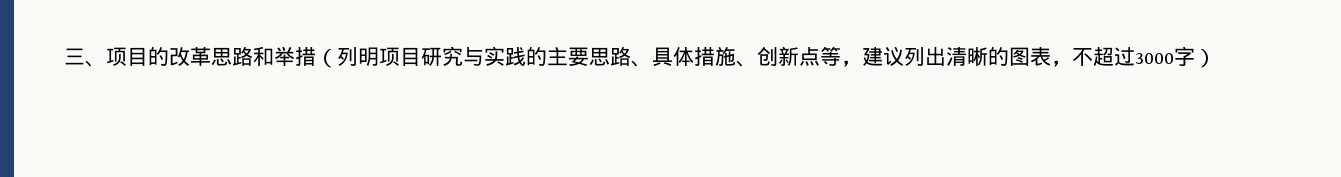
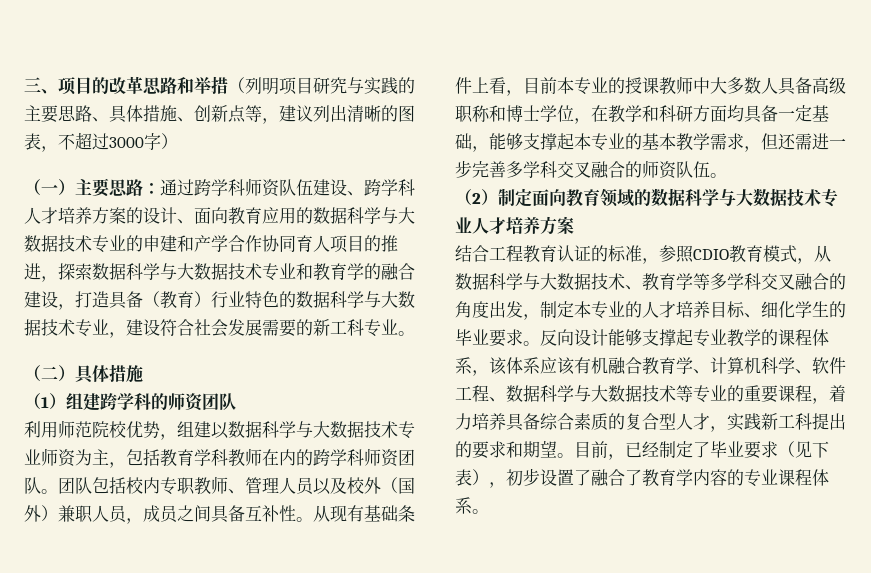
(1216, 58) none -> [24,178,415,197] [24,207,415,225] [24,235,398,253] [24,263,415,282] [24,291,415,310] [24,319,415,338] [24,364,143,384] [24,393,236,411] [24,420,415,440] [24,448,415,468] [24,476,415,495] [24,505,415,524] [455,76,846,96] [455,105,829,124] [455,133,846,152] [455,160,727,179] [455,188,838,207] [455,216,574,235] [455,245,831,264] [455,273,846,291] [455,301,846,320] [455,329,829,347] [455,357,846,376] [455,385,846,404] [455,413,846,432] [455,440,829,460] [455,468,829,488] [455,497,489,514] // （一）主要思路：通过跨学科师资队伍建设、跨学科人才培养方案的设计、面向教育应用的数据科学与大数据技术专业的申建和产学合作协同育人项目的推进，探索数据科学与大数据技术专业和教育学的融合建设，打造具备（教育）行业特色的数据科学与大数据技术专业，建设符合社会发展需要的新工科专业。 // （二）具体措施 // （1）组建跨学科的师资团队 // 利用师范院校优势，组建以数据科学与大数据技术专业师资为主，包括教育学科教师在内的跨学科师资团队。团队包括校内专职教师、管理人员以及校外（国外）兼职人员，成员之间具备互补性。从现有基础条件上看，目前本专业的授课教师中大多数人具备高级职称和博士学位，在教学和科研方面均具备一定基础，能够支撑起本专业的基本教学需求，但还需进一步完善多学科交叉融合的师资队伍。 // （2）制定面向教育领域的数据科学与大数据技术专业人才培养方案 // 结合工程教育认证的标准，参照CDIO教育模式，从数据科学与大数据技术、教育学等多学科交叉融合的角度出发，制定本专业的人才培养目标、细化学生的毕业要求。反向设计能够支撑起专业教学的课程体系，该体系应该有机融合教育学、计算机科学、软件工程、数据科学与大数据技术等专业的重要课程，着力培养具备综合素质的复合型人才，实践新工科提出的要求和期望。目前，已经制定了毕业要求（见下表），初步设置了融合了教育学内容的专业课程体系。

